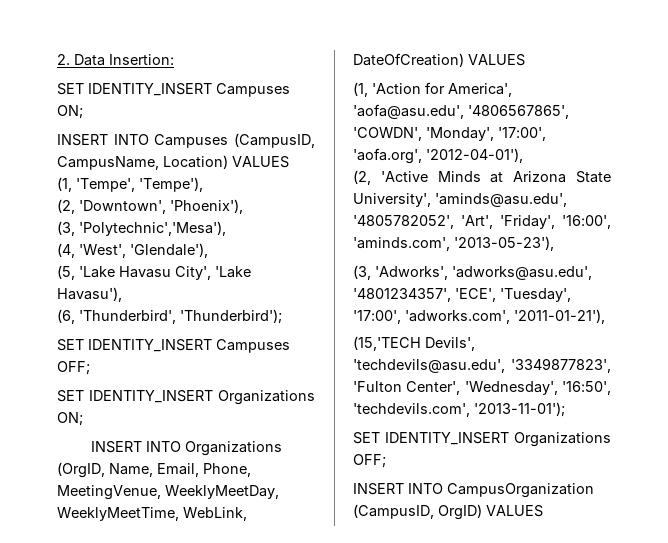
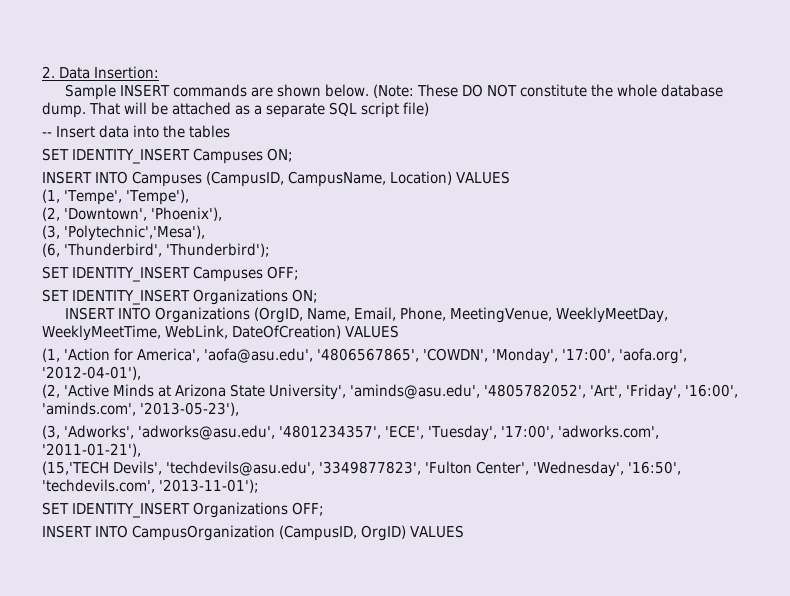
(174, 59) none -> [65,84,724,100] [42,102,429,118] [42,125,230,138] // Sample INSERT commands are shown below. (Note: These DO NOT constitute the whole database dump. That will be attached as a separate SQL script file) // -- Insert data into the tables
[57,243,208,258] [57,265,251,280] [57,287,122,302] // (4, 'West', 'Glendale'), // (5, 'Lake Havasu City', 'Lake Havasu'), -> (205, 233) none

